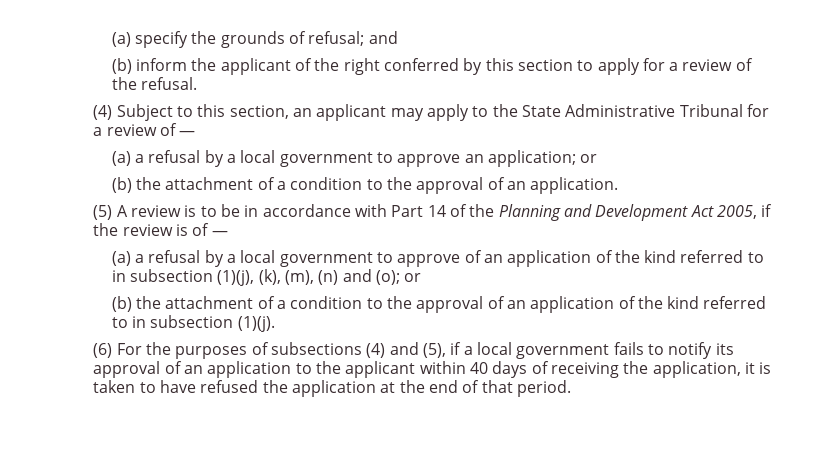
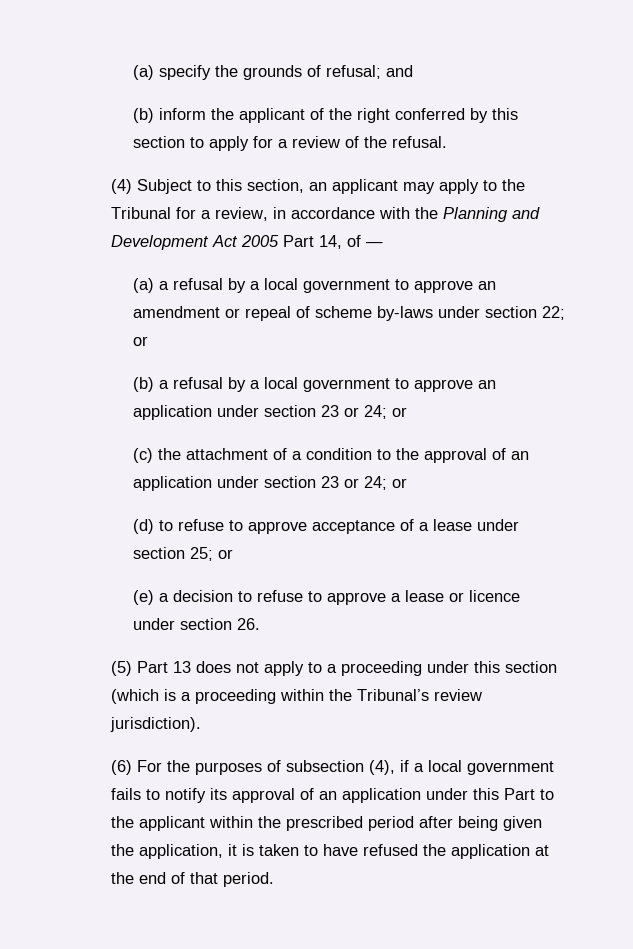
[521,104,676,117] State Administrative -> (525, 185) none
[106,124,157,136] review -> [214,207,540,222] [110,235,342,250] review, in accordance with the Planning and Development Act 2005 Part 14,
[487,150,598,167] [111,177,619,194] [93,204,773,221] [93,223,228,236] [111,250,764,267] [111,269,422,286] [111,296,132,312] application; or // (b) the attachment of a condition to the approval of an application. // (5) A review is to be in accordance with Part 14 of the Planning and Development Act 2005, if the review is of — // (a) a refusal by a local government to approve of an application of the kind referred to in subsection (1)(j), (k), (m), (n) and (o); or // (b) -> [133,306,566,321] [133,336,149,346] [133,377,497,392] [133,405,408,420] [133,448,154,463] amendment or repeal of scheme by-laws under section 22; or // (b) a refusal by a local government to approve an application under section 23 or 24; or // (c)
[618,296,767,309] [111,315,275,332] of the kind referred to in subsection (1)(j). -> [217,476,408,490] [133,519,520,534] [133,547,234,561] [133,590,521,605] [133,618,261,630] [110,661,557,676] [110,689,482,704] [109,717,201,732] under section 23 or 24; or // (d) to refuse to approve acceptance of a lease under section 25; or // (e) a decision to refuse to approve a lease or licence under section 26. // (5) Part 13 does not apply to a proceeding under this section (which is a proceeding within the Tribunal’s review jurisdiction).
[271,342,447,358] subsections (4) and (5), -> [285,760,395,775] subsection (4),
(292, 369) none -> [425,788,535,800] under this Part
[470,361,619,378] 40 days of receiving -> [257,816,542,831] the prescribed period after being given

